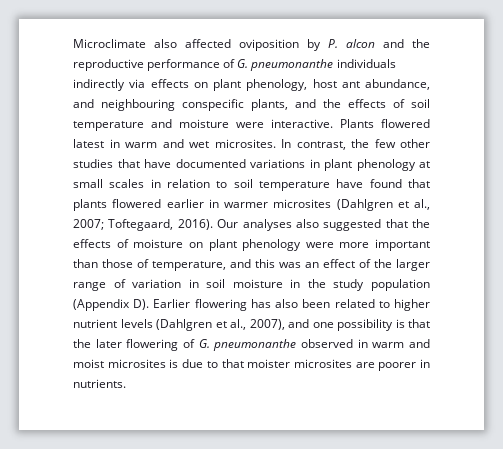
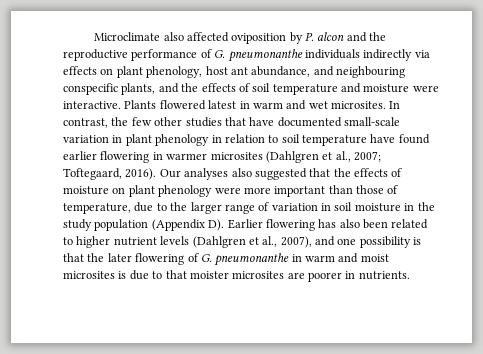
[250,159,305,168] variations -> [344,117,400,126] [63,135,109,143] small-scale variation
[419,161,430,168] [73,179,145,188] at small scales -> (210, 140) none
[407,179,430,188] [73,199,204,211] that plants flowered earlier -> [63,151,150,163] earlier flowering
[230,259,371,268] and this was an effect of -> [134,202,167,212] due to
[301,339,353,348] observed -> (290, 259) none

